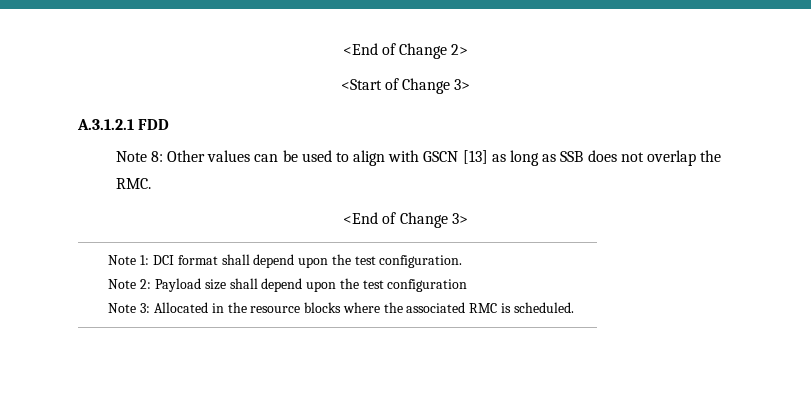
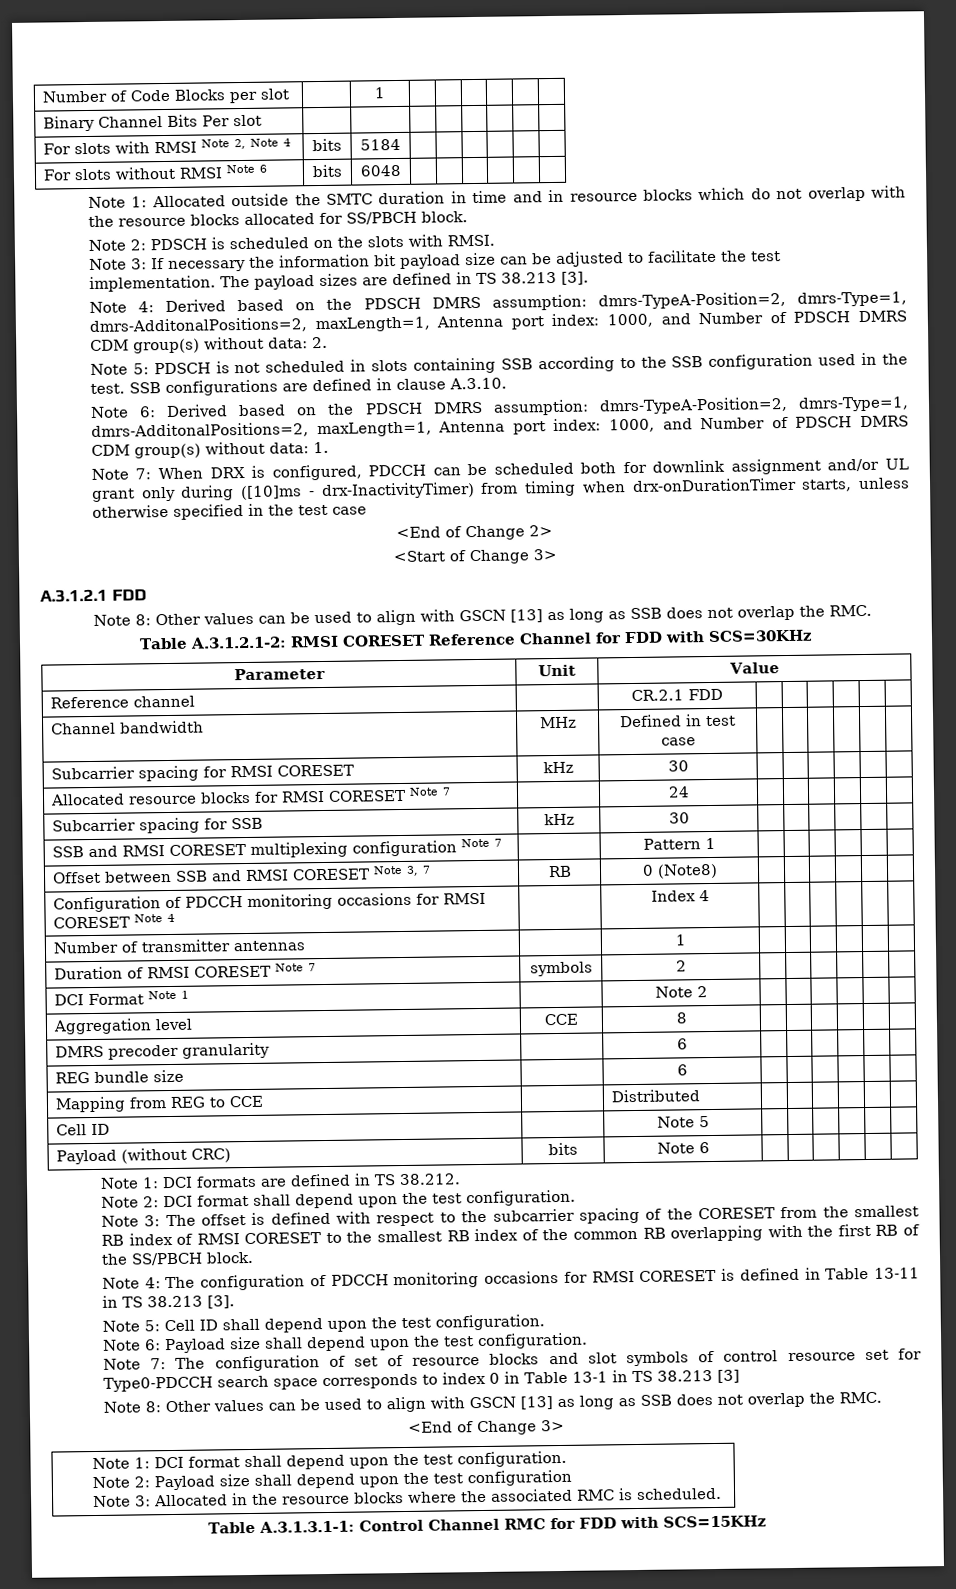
(342, 49) none -> [42,88,291,104] [374,87,385,99] [43,114,263,132] [43,138,292,155] [312,138,342,152] [360,138,401,151] [43,164,268,181] [312,164,343,178] [360,164,402,177] [87,185,906,208] [87,211,468,227] [87,234,495,251] [88,249,781,272] [88,271,589,292] [88,291,907,313] [88,310,907,334] [89,336,328,354] [89,352,909,375] [89,377,507,397] [89,396,909,418] [90,415,909,439] [90,441,329,459] [90,458,910,481] [91,477,910,502] [91,503,367,520] Number of Code Blocks per slot | | 1 | | | | | | // Binary Channel Bits Per slot | | | | | | | | // For slots with RMSI Note 2, Note 4 | bits | 5184 | | | | | | // For slots without RMSI Note 6 | bits | 6048 | | | | | | // Note 1: Allocated outside the SMTC duration in time and in resource blocks which do not overlap with the resource blocks allocated for SS/PBCH block. // Note 2: PDSCH is scheduled on the slots with RMSI. // Note 3: If necessary the information bit payload size can be adjusted to facilitate the test implementation. The payload sizes are defined in TS 38.213 [3]. // Note 4: Derived based on the PDSCH DMRS assumption: dmrs-TypeA-Position=2, dmrs-Type=1, dmrs-AdditonalPositions=2, maxLength=1, Antenna port index: 1000, and Number of PDSCH DMRS CDM group(s) without data: 2. // Note 5: PDSCH is not scheduled in slots containing SSB according to the SSB configuration used in the test. SSB configurations are defined in clause A.3.10. // Note 6: Derived based on the PDSCH DMRS assumption: dmrs-TypeA-Position=2, dmrs-Type=1, dmrs-AdditonalPositions=2, maxLength=1, Antenna port index: 1000, and Number of PDSCH DMRS CDM group(s) without data: 1. // Note 7: When DRX is configured, PDCCH can be scheduled both for downlink assignment and/or UL grant only during ([10]ms - drx-InactivityTimer) from timing when drx-onDurationTimer starts, unless otherwise specified in the test case //
(151, 183) none -> [139,629,813,650] [233,667,326,681] [538,664,576,677] [728,662,780,674] [50,695,196,709] [631,688,723,702] [51,720,205,735] [539,716,577,729] [619,714,736,728] [660,737,696,746] [51,764,355,782] [542,761,574,774] [667,760,689,772] [50,787,452,806] [667,786,690,798] [52,817,264,834] [543,813,575,826] [668,812,690,824] [52,838,503,858] [642,837,716,850] [52,865,432,884] [547,865,572,878] [641,863,718,879] [53,892,487,913] [53,913,176,929] [650,890,710,902] [53,939,306,954] [674,934,686,946] [54,963,317,980] [529,961,593,977] [675,960,687,972] [54,990,190,1006] [654,986,708,998] [53,1018,194,1035] [544,1013,578,1026] [675,1012,687,1024] [55,1042,271,1060] [676,1038,688,1050] [55,1069,185,1084] [676,1064,688,1076] [55,1095,265,1113] [611,1089,701,1103] [56,1123,111,1136] [656,1116,710,1128] [56,1147,232,1165] [548,1142,578,1156] [656,1142,710,1154] [99,1173,461,1189] [100,1189,576,1209] [100,1205,920,1227] [100,1223,921,1246] [100,1251,254,1266] [101,1267,920,1291] [101,1295,235,1309] [101,1314,545,1333] [102,1332,588,1354] [102,1348,923,1372] [102,1369,740,1392] [102,1391,882,1413] // Table A.3.1.2.1-2: RMSI CORESET Reference Channel for FDD with SCS=30KHz // Parameter | Unit | Value // Reference channel | | CR.2.1 FDD | | | | | | // Channel bandwidth | MHz | Defined in test case | | | | | | // Subcarrier spacing for RMSI CORESET | kHz | 30 | | | | | | // Allocated resource blocks for RMSI CORESET Note 7 | | 24 | | | | | | // Subcarrier spacing for SSB | kHz | 30 | | | | | | // SSB and RMSI CORESET multiplexing configuration Note 7 | | Pattern 1 | | | | | | // Offset between SSB and RMSI CORESET Note 3, 7 | RB | 0 (Note8) | | | | | | // Configuration of PDCCH monitoring occasions for RMSI CORESET Note 4 | | Index 4 | | | | | | // Number of transmitter antennas | | 1 | | | | | | // Duration of RMSI CORESET Note 7 | symbols | 2 | | | | | | // DCI Format Note 1 | | Note 2 | | | | | | // Aggregation level | CCE | 8 | | | | | | // DMRS precoder granularity | | 6 | | | | | | // REG bundle size | | 6 | | | | | | // Mapping from REG to CCE | | Distributed | | | | | | // Cell ID | | Note 5 | | | | | | // Payload (without CRC) | bits | Note 6 | | | | | | // Note 1: DCI formats are defined in TS 38.212. // Note 2: DCI format shall depend upon the test configuration. // Note 3: The offset is defined with respect to the subcarrier spacing of the CORESET from the smallest RB index of RMSI CORESET to the smallest RB index of the common RB overlapping with the first RB of the SS/PBCH block. // Note 4: The configuration of PDCCH monitoring occasions for RMSI CORESET is defined in Table 13-11 in TS 38.213 [3]. // Note 5: Cell ID shall depend upon the test configuration. // Note 6: Payload size shall depend upon the test configuration. // Note 7: The configuration of set of resource blocks and slot symbols of control resource set for Type0-PDCCH search space corresponds to index 0 in Table 13-1 in TS 38.213 [3] // Note 8: Other values can be used to align with GSCN [13] as long as SSB does not overlap the RMC.
(574, 307) none -> [208,1515,767,1534] // Table A.3.1.3.1-1: Control Channel RMC for FDD with SCS=15KHz

